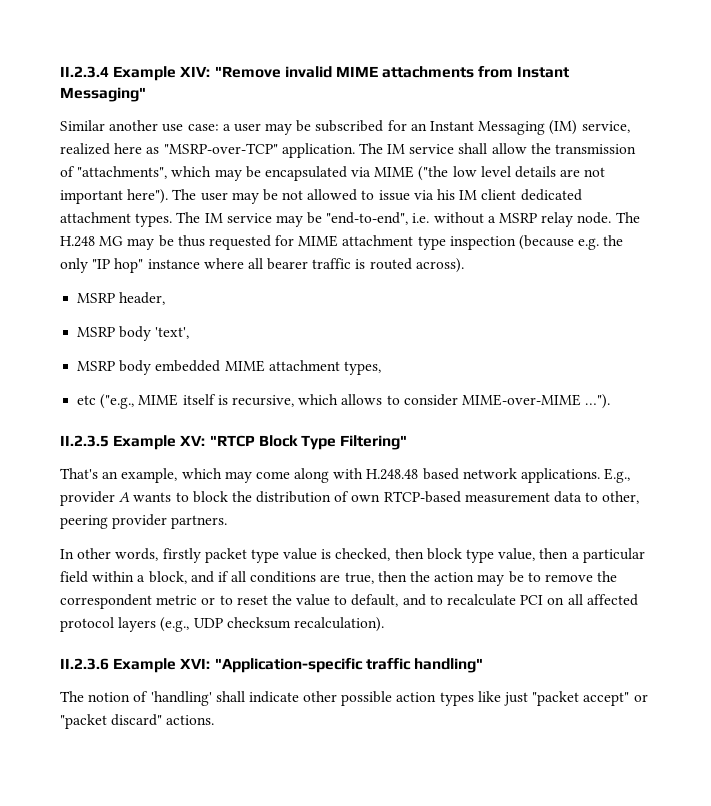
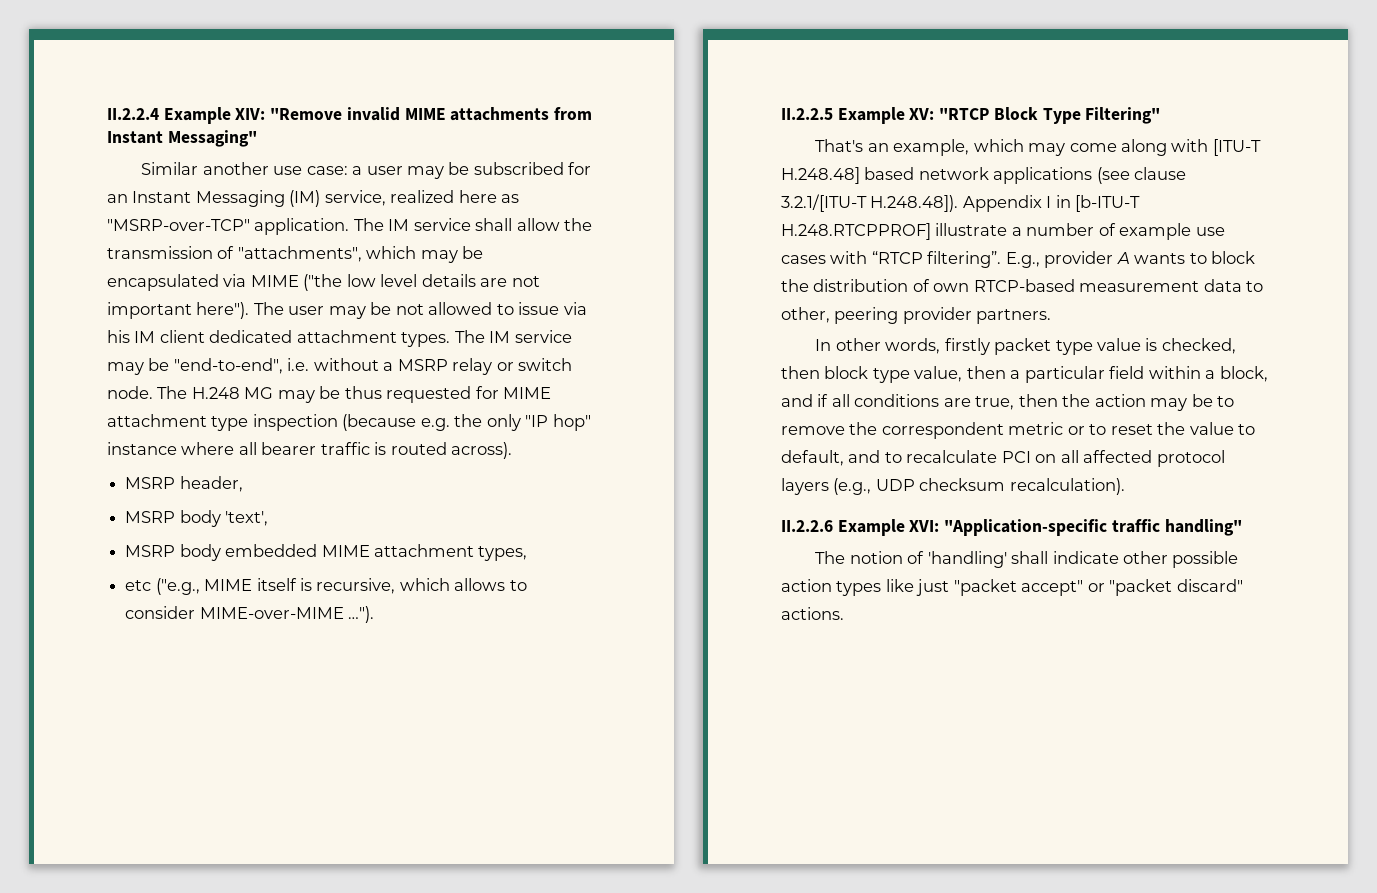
[60,66,109,78] II.2.3.4 -> [107,108,159,120] II.2.2.4
(574, 219) none -> [496,358,573,371] or switch
[60,435,109,447] II.2.3.5 -> [781,108,833,120] II.2.2.5
[366,468,601,483] H.248.48 based network applications. -> [1212,139,1261,156] [781,167,1187,184] [781,194,1141,212] [781,223,1225,240] [781,251,1002,268] [ITU-T H.248.48] based network applications (see clause 3.2.1/[ITU-T H.248.48]). Appendix I in [b-ITU-T H.248.RTCPPROF] illustrate a number of example use cases with “RTCP filtering”.
[60,658,109,670] II.2.3.6 -> [781,520,833,532] II.2.2.6

